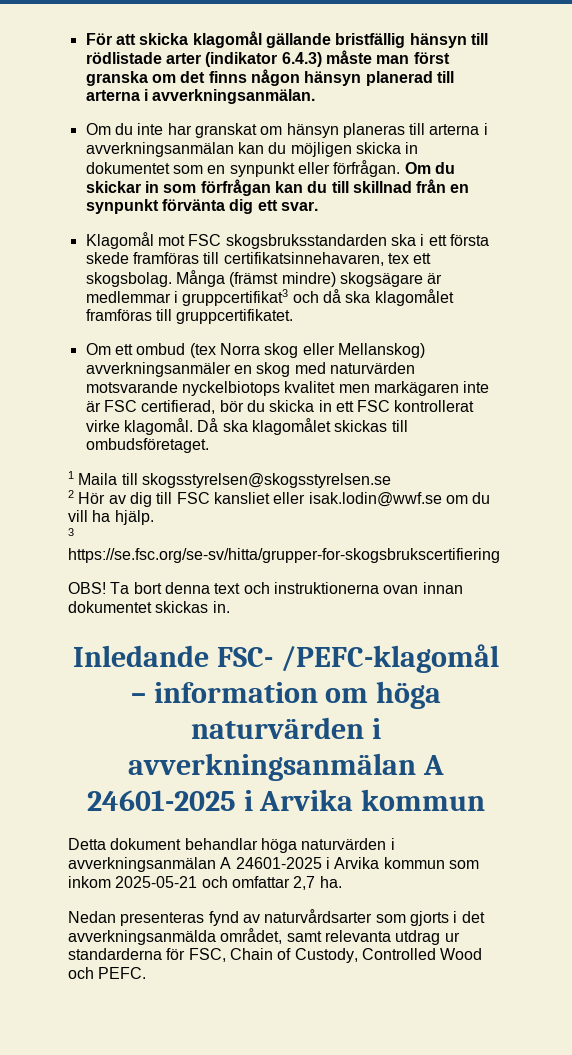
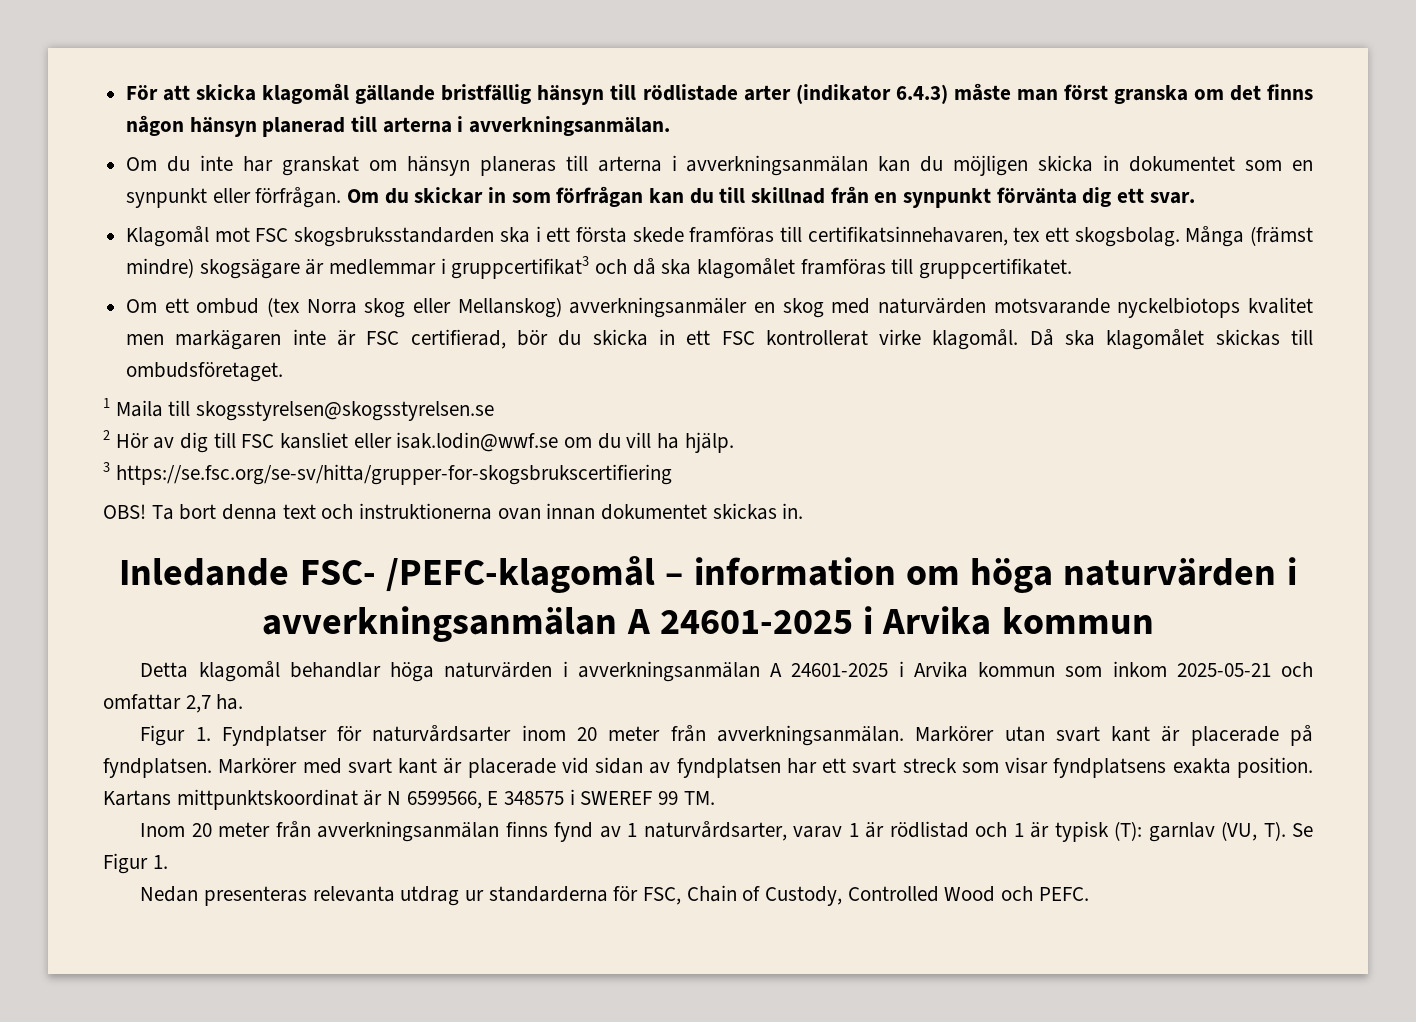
[110,838,182,850] dokument -> [198,661,280,682] klagomål
[68,909,485,926] [68,928,322,945] Nedan presenteras fynd av naturvårdsarter som gjorts i det avverkningsanmälda området, samt -> [140,725,1314,746] [103,757,1314,778] [103,789,715,810] [140,821,1313,842] [103,853,168,874] [140,886,307,906] Figur 1. Fyndplatser för naturvårdsarter inom 20 meter från avverkningsanmälan. Markörer utan svart kant är placerade på fyndplatsen. Markörer med svart kant är placerade vid sidan av fyndplatsen har ett svart streck som visar fyndplatsens exakta position. Kartans mittpunktskoordinat är N 6599566, E 348575 i SWEREF 99 TM. // Inom 20 meter från avverkningsanmälan finns fynd av 1 naturvårdsarter, varav 1 är rödlistad och 1 är typisk (T): garnlav (VU, T). Se Figur 1. // Nedan presenteras

